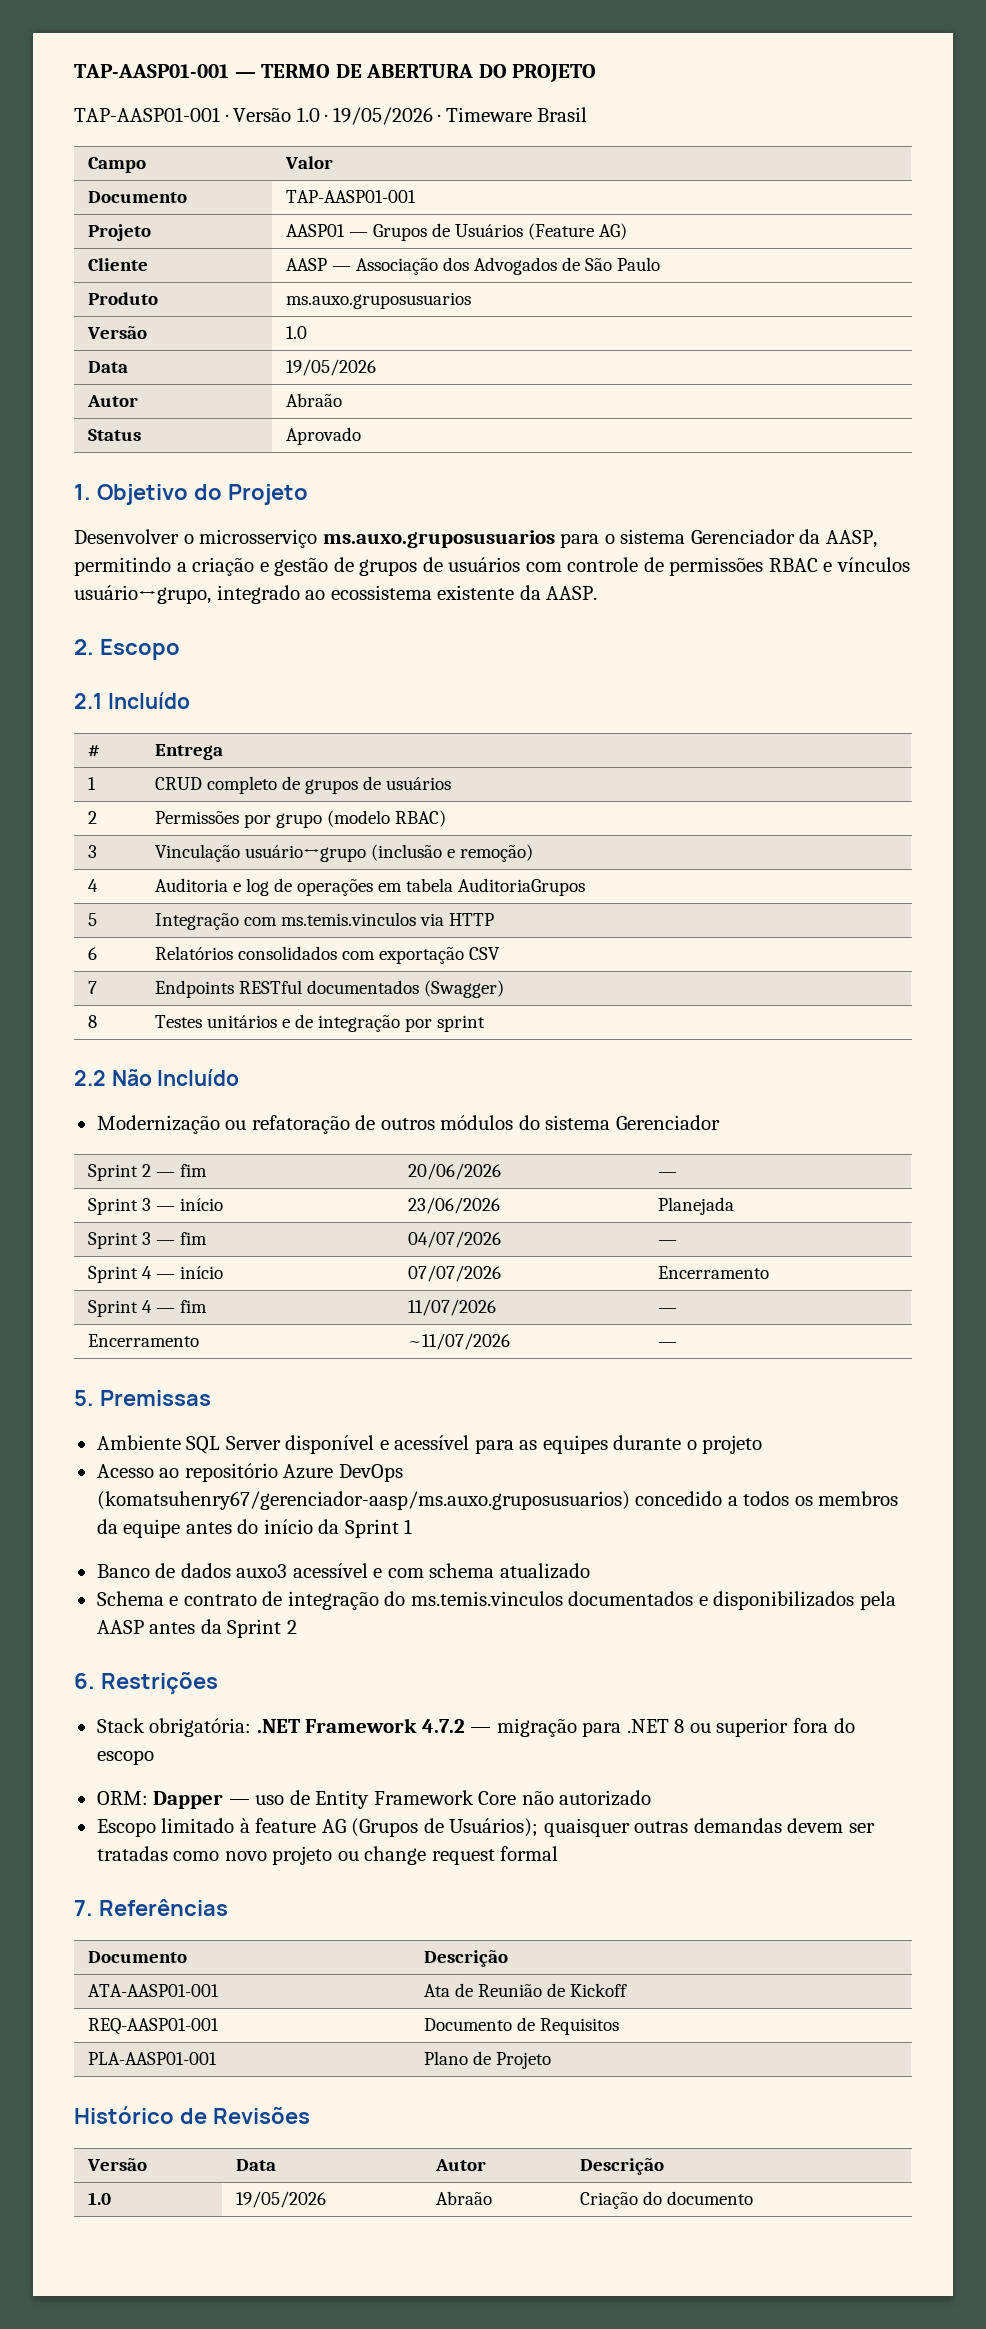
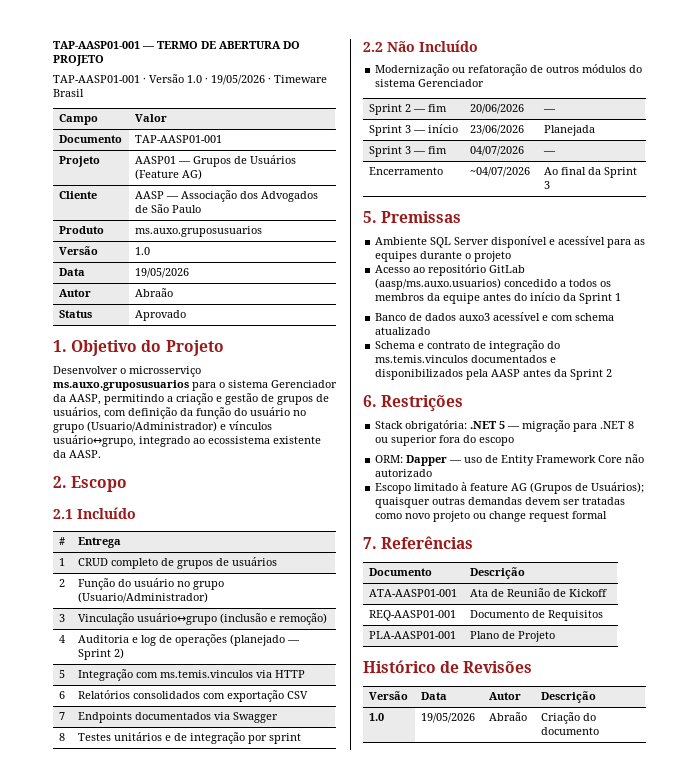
[448,557,818,576] usuários com controle de permissões RBAC -> [53,407,306,419] [53,421,217,433] usuários, com definição da função do usuário no grupo (Usuario/Administrador)
[155,810,447,828] Permissões por grupo (modelo RBAC) -> [78,578,225,590] [78,592,209,603] Função do usuário no grupo (Usuario/Administrador)
[378,878,586,896] em tabela AuditoriaGrupos -> [230,634,301,646] [78,648,125,660] (planejado — Sprint 2)
[239,980,505,998] RESTful documentados (Swagger) -> [135,712,279,723] documentados via Swagger
[88,1266,224,1283] [408,1265,502,1282] [658,1266,770,1279] [88,1300,208,1317] [408,1299,497,1316] [658,1308,678,1313] [88,1334,200,1347] [408,1333,511,1350] [658,1342,678,1347] Sprint 4 — início | 07/07/2026 | Encerramento // Sprint 4 — fim | 11/07/2026 | — // Encerramento | ~11/07/2026 | — -> [369,167,444,175] [470,167,531,177] [544,167,638,178] [544,181,551,189] Encerramento | ~04/07/2026 | Ao final da Sprint 3
[283,1464,403,1482] [96,1491,630,1510] Azure DevOps (komatsuhenry67/gerenciador-aasp/ms.auxo.gruposusuarios) -> [489,265,526,273] [375,278,502,290] GitLab (aasp/ms.auxo.usuarios)
[305,1718,465,1733] Framework 4.7.2 -> [499,421,506,429] 5

